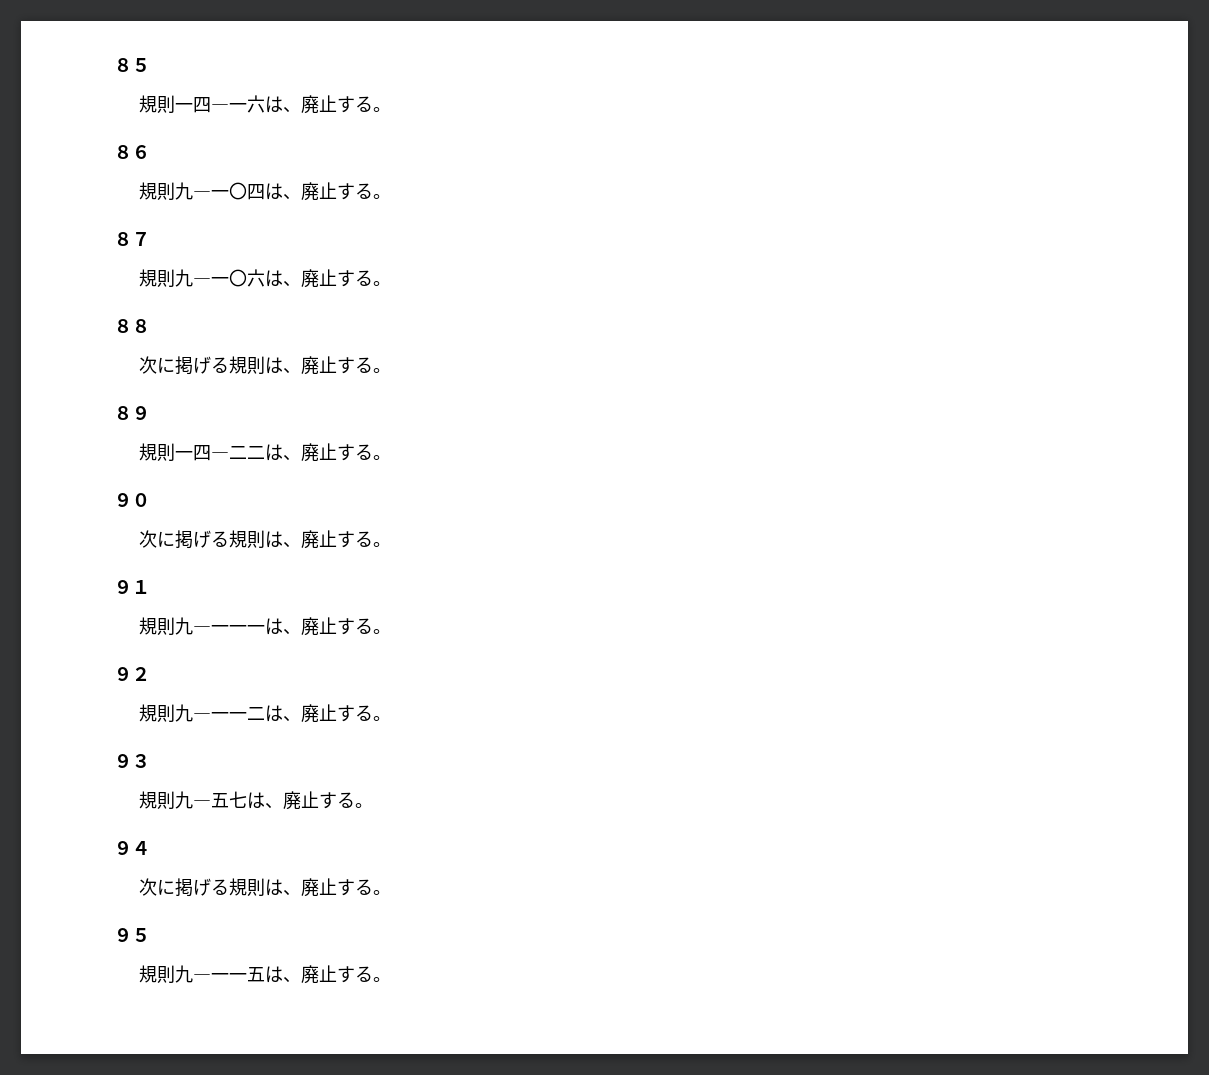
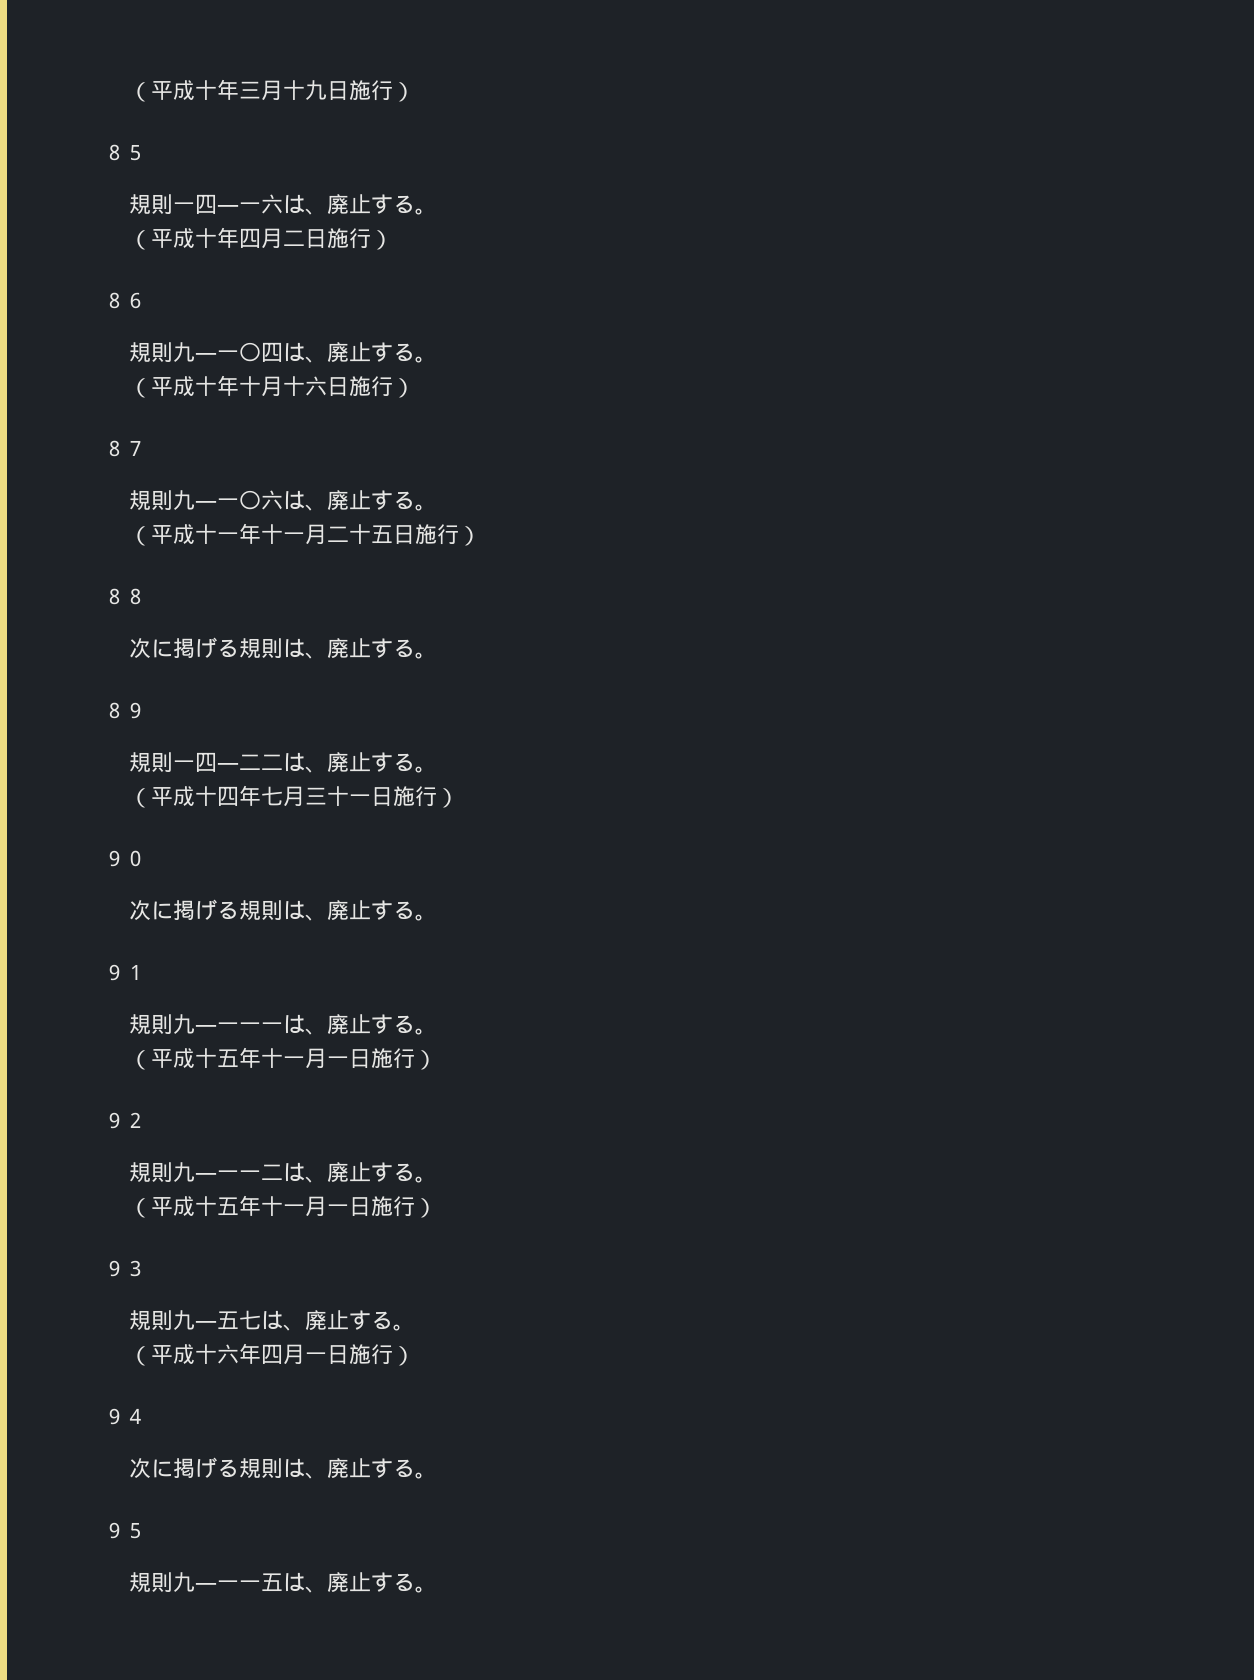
(114, 65) none -> [129,79,416,102] （平成十年三月十九日施行） //
(392, 109) none -> [129,227,394,250] // （平成十年四月二日施行）
(392, 196) none -> [129,375,416,398] // （平成十年十月十六日施行）
(392, 283) none -> [129,523,482,546] // （平成十一年十一月二十五日施行）
(392, 457) none -> [129,785,460,808] // （平成十四年七月三十一日施行）
(392, 631) none -> [129,1047,438,1070] // （平成十五年十一月一日施行）
(392, 718) none -> [129,1195,438,1218] // （平成十五年十一月一日施行）
(374, 805) none -> [129,1343,416,1366] // （平成十六年四月一日施行）

